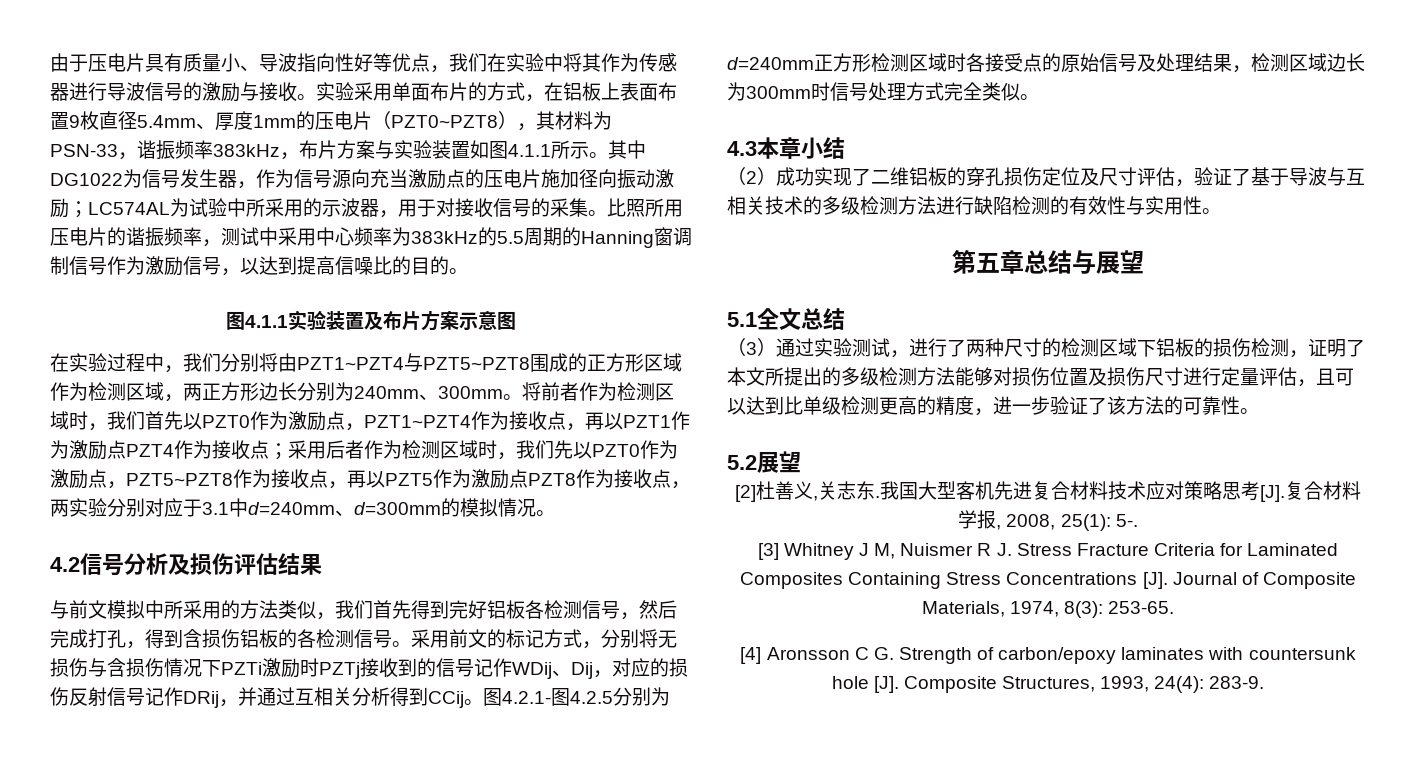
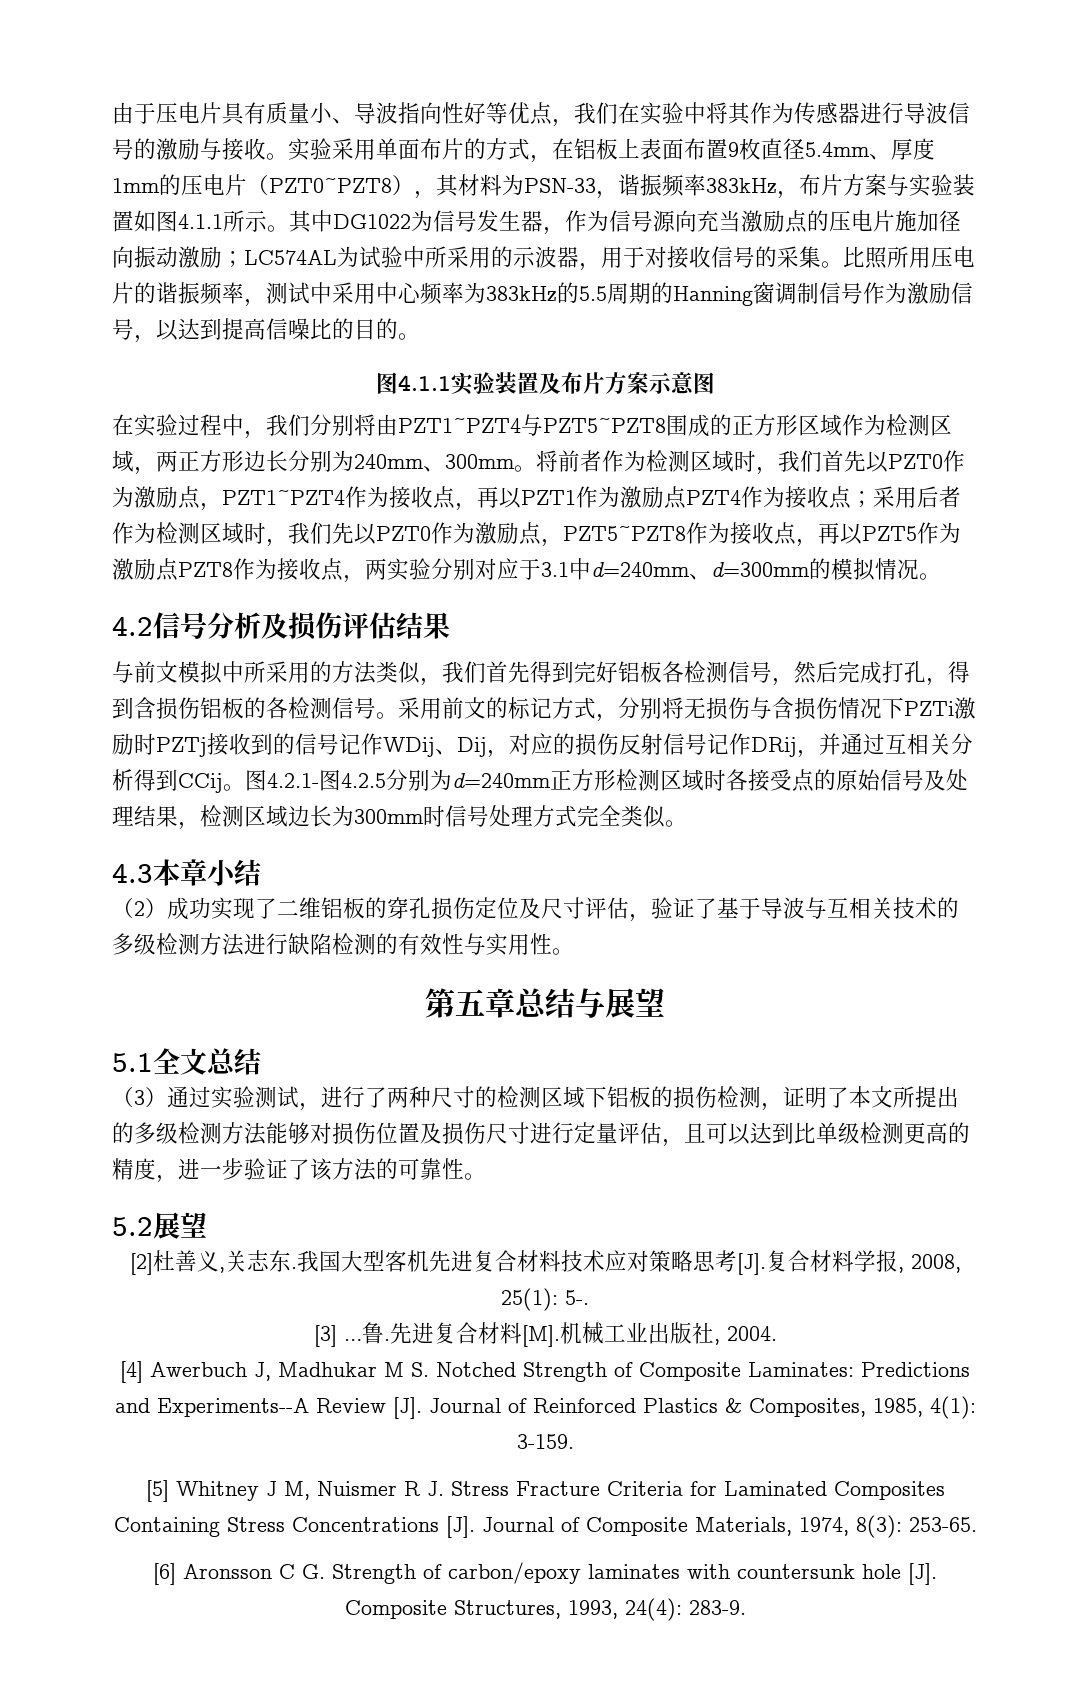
(779, 551) none -> [343,1322,777,1347] [120,1361,970,1383] [114,1396,976,1419] [516,1434,574,1449] [145,1480,169,1502] …鲁.先进复合材料[M].机械工业出版社, 2004. // [4] Awerbuch J, Madhukar M S. Notched Strength of Composite Laminates: Predictions and Experiments--A Review [J]. Journal of Reinforced Plastics & Composites, 1985, 4(1): 3-159. // [5]
[740,647,762,664] [4] -> [153,1563,176,1585] [6]

